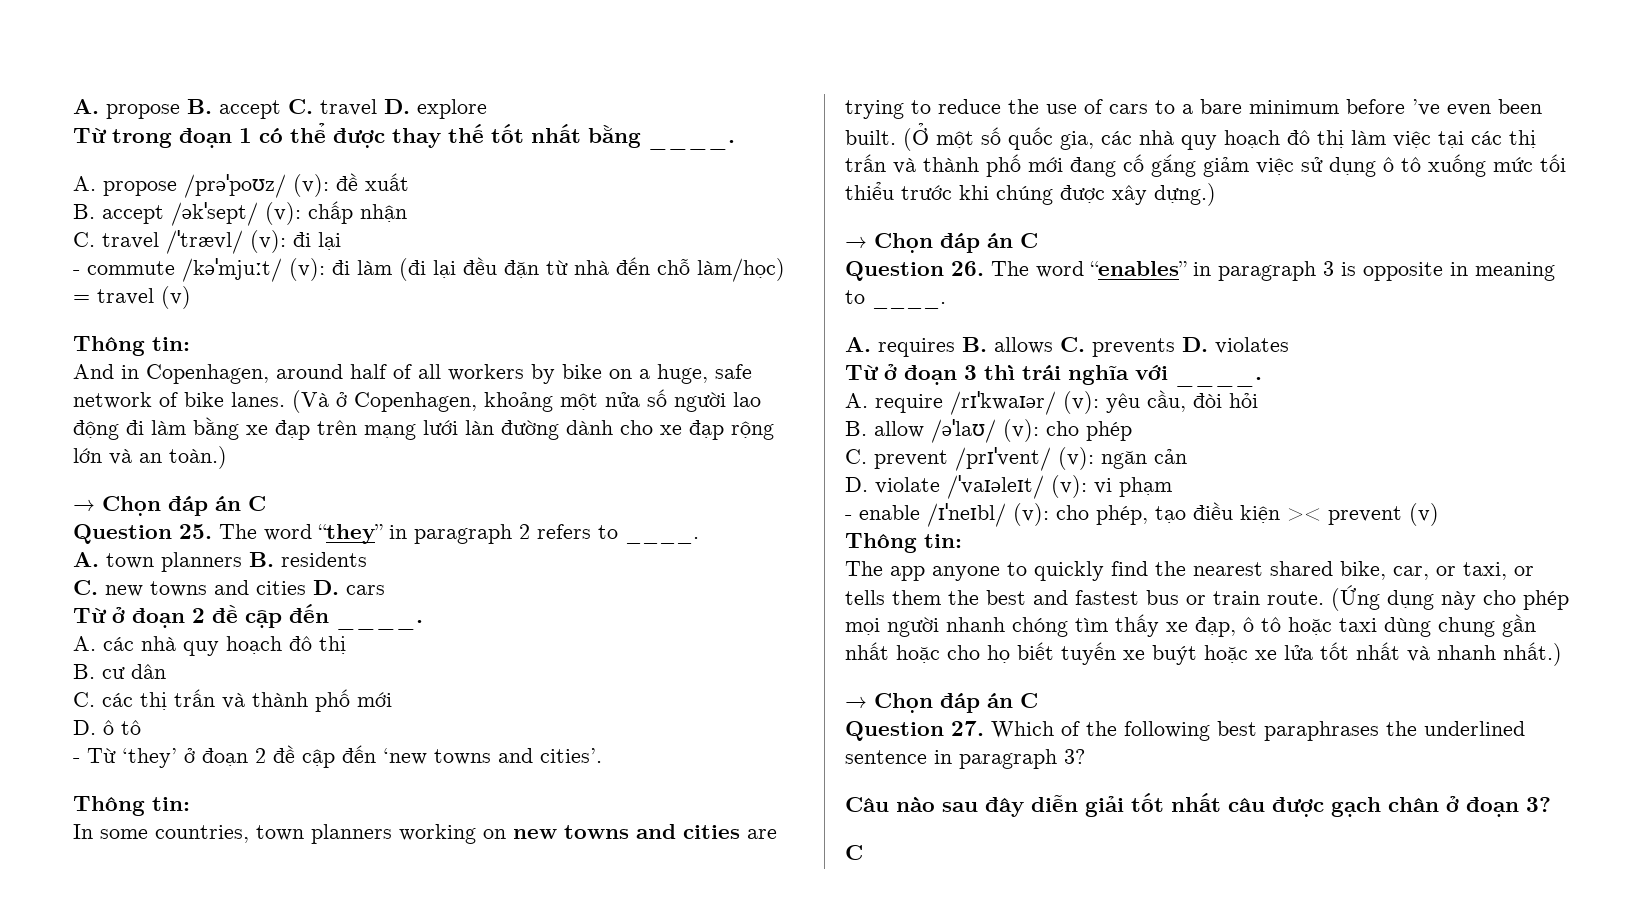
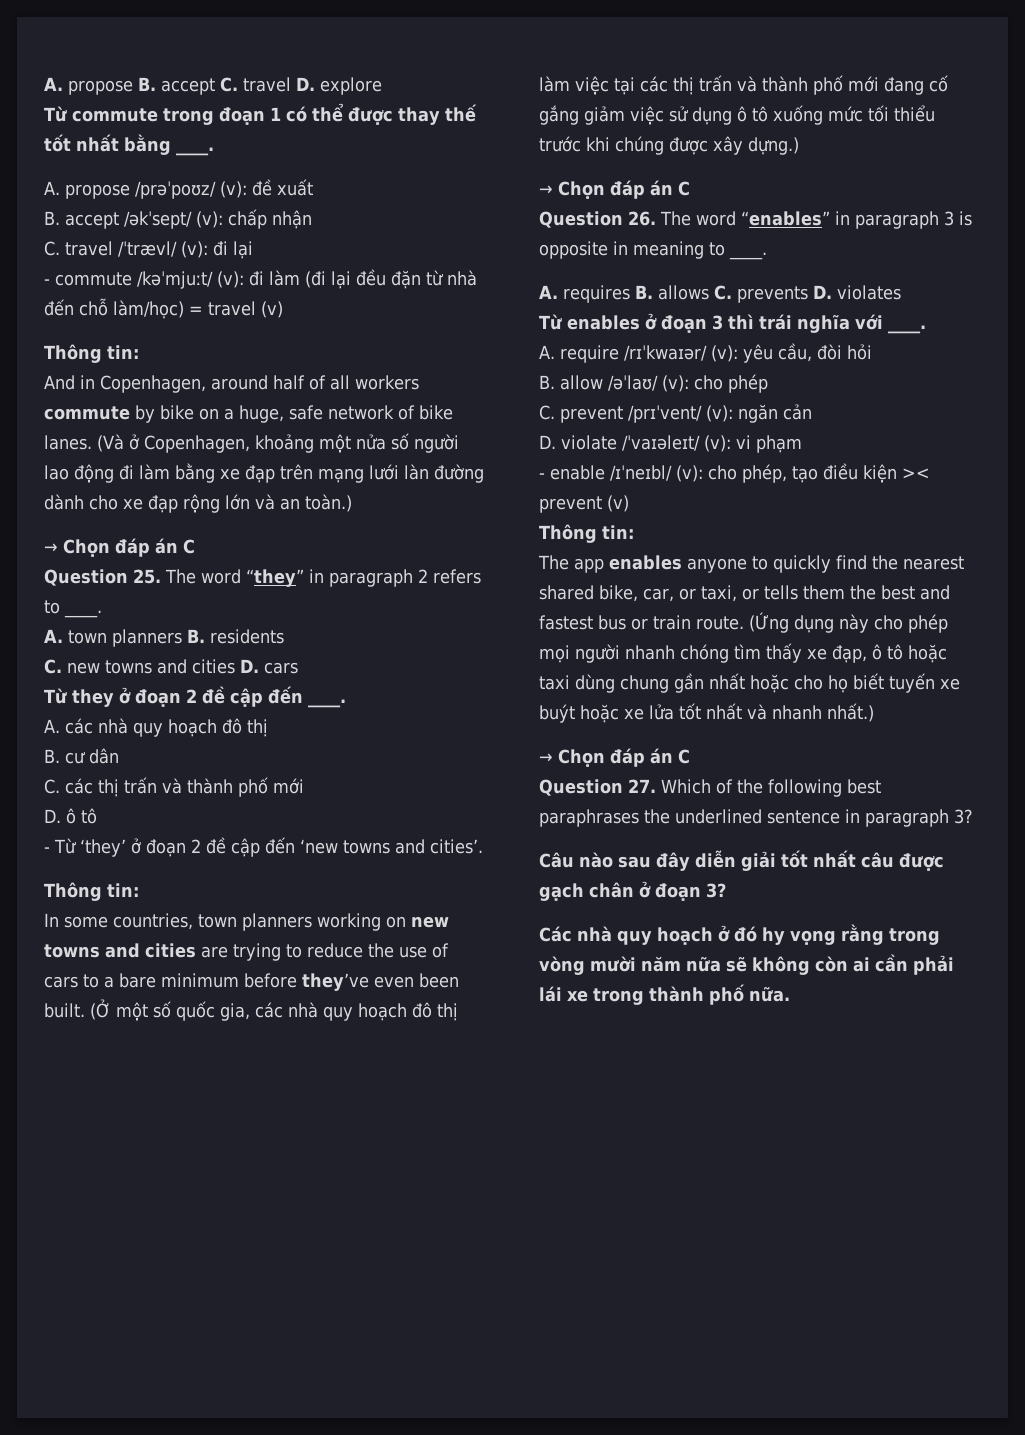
(107, 135) none -> [72,108,158,122] commute
(524, 372) none -> [44,406,130,420] commute
(107, 615) none -> [72,689,114,707] they
[1412,99,1440,116] ’ve -> [302,973,369,991] they’ve
(879, 372) none -> [567,315,640,330] enables
(925, 573) none -> [609,555,682,570] enables
[845,845,863,860] C -> [539,924,940,945] [539,954,954,975] [539,984,790,1005] Các nhà quy hoạch ở đó hy vọng rằng trong vòng mười năm nữa sẽ không còn ai cần phải lái xe trong thành phố nữa.

